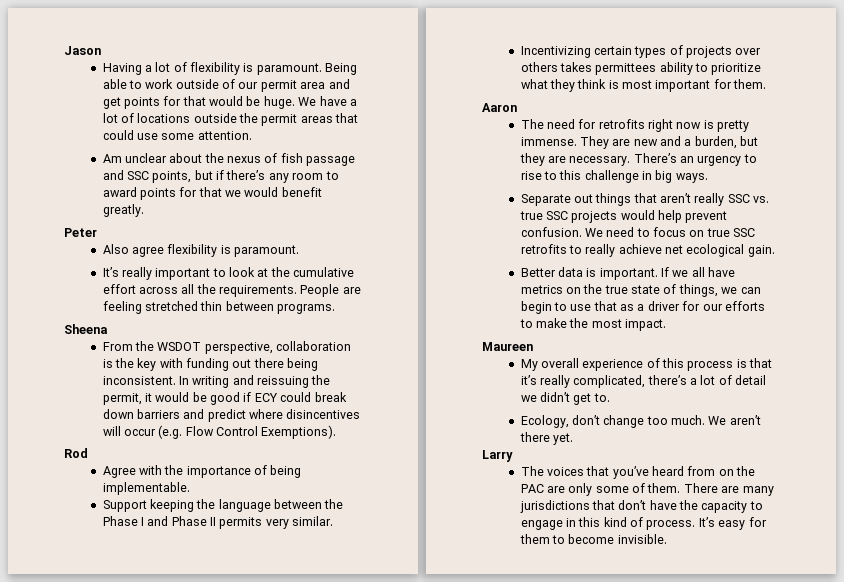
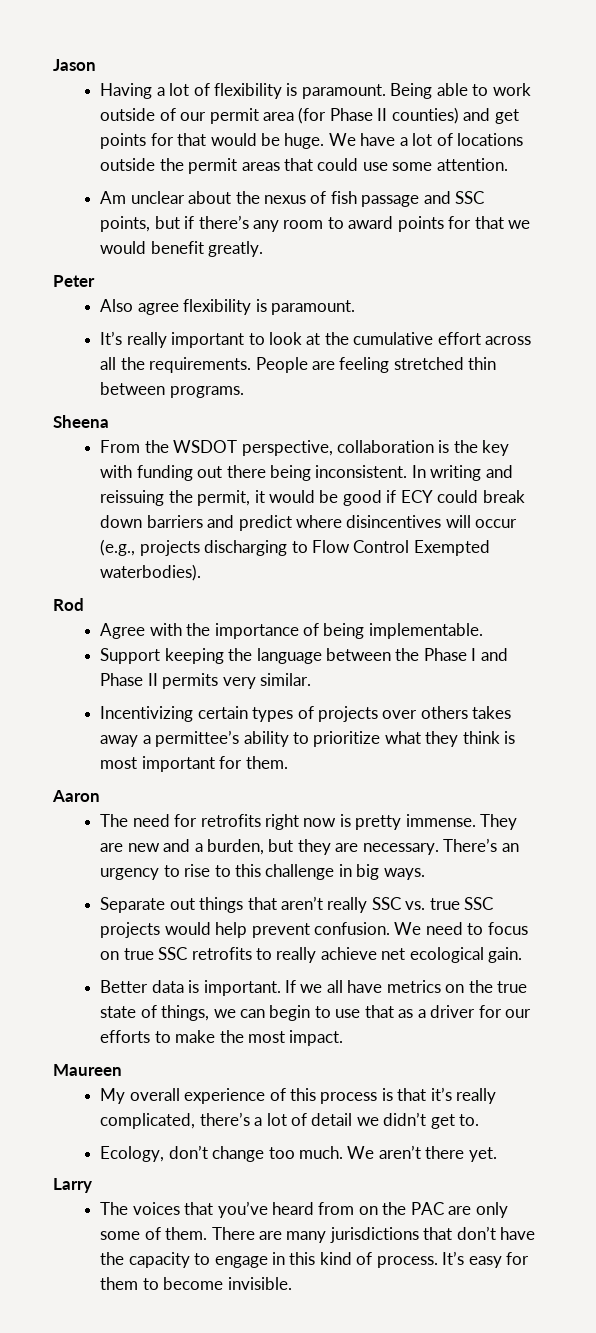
(326, 85) none -> [298,107,459,124] (for Phase II counties)
[158,425,337,439] (e.g. Flow Control Exemptions). -> [100,539,490,556] [100,564,202,581] (e.g., projects discharging to Flow Control Exempted waterbodies).
[595,63,657,75] permittees -> [100,730,240,747] away a permittee’s

